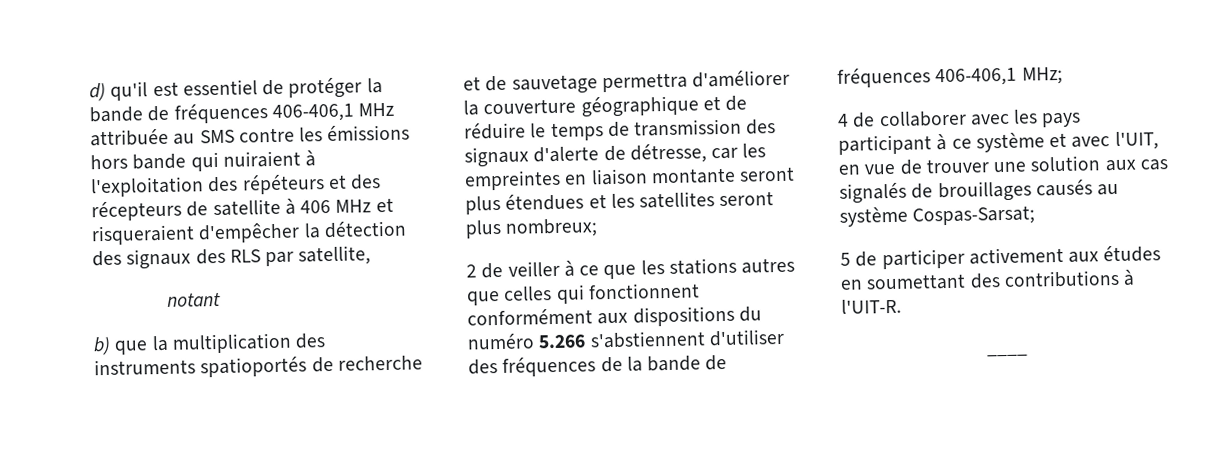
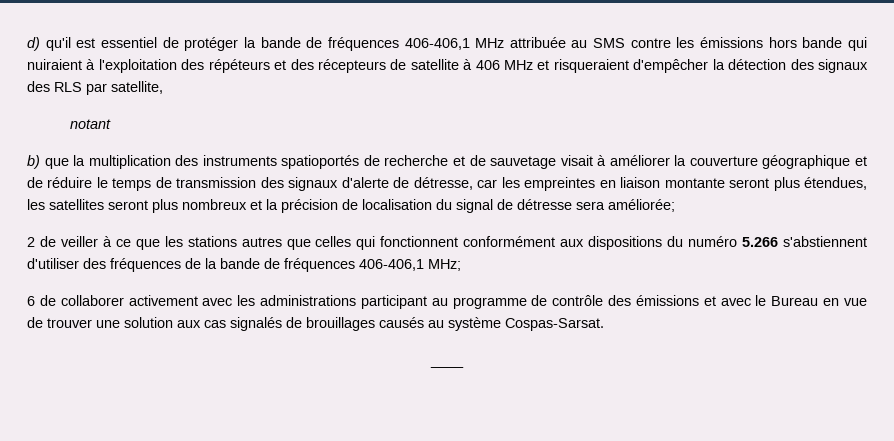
[601,69,791,93] permettra d'améliorer -> [560,155,670,166] visait à améliorer
[505,193,607,211] étendues et -> [804,177,868,190] étendues,
[505,218,599,238] nombreux; -> [182,199,675,213] nombreux et la précision de localisation du signal de détresse sera améliorée;
[837,113,849,127] 4 -> [27,296,35,306] 6
(967, 119) none -> [128,295,198,306] activement
[1041,112,1082,128] [838,131,1159,155] pays participant à ce système et avec l'UIT, -> [260,295,819,309] administrations participant au programme de contrôle des émissions et avec le Bureau
[912,205,1036,226] [840,245,1162,270] [840,269,1136,291] [841,298,902,314] Cospas-Sarsat; // 5 de participer activement aux études en soumettant des contributions à l'UIT-R. -> [505,318,604,331] Cospas-Sarsat.

